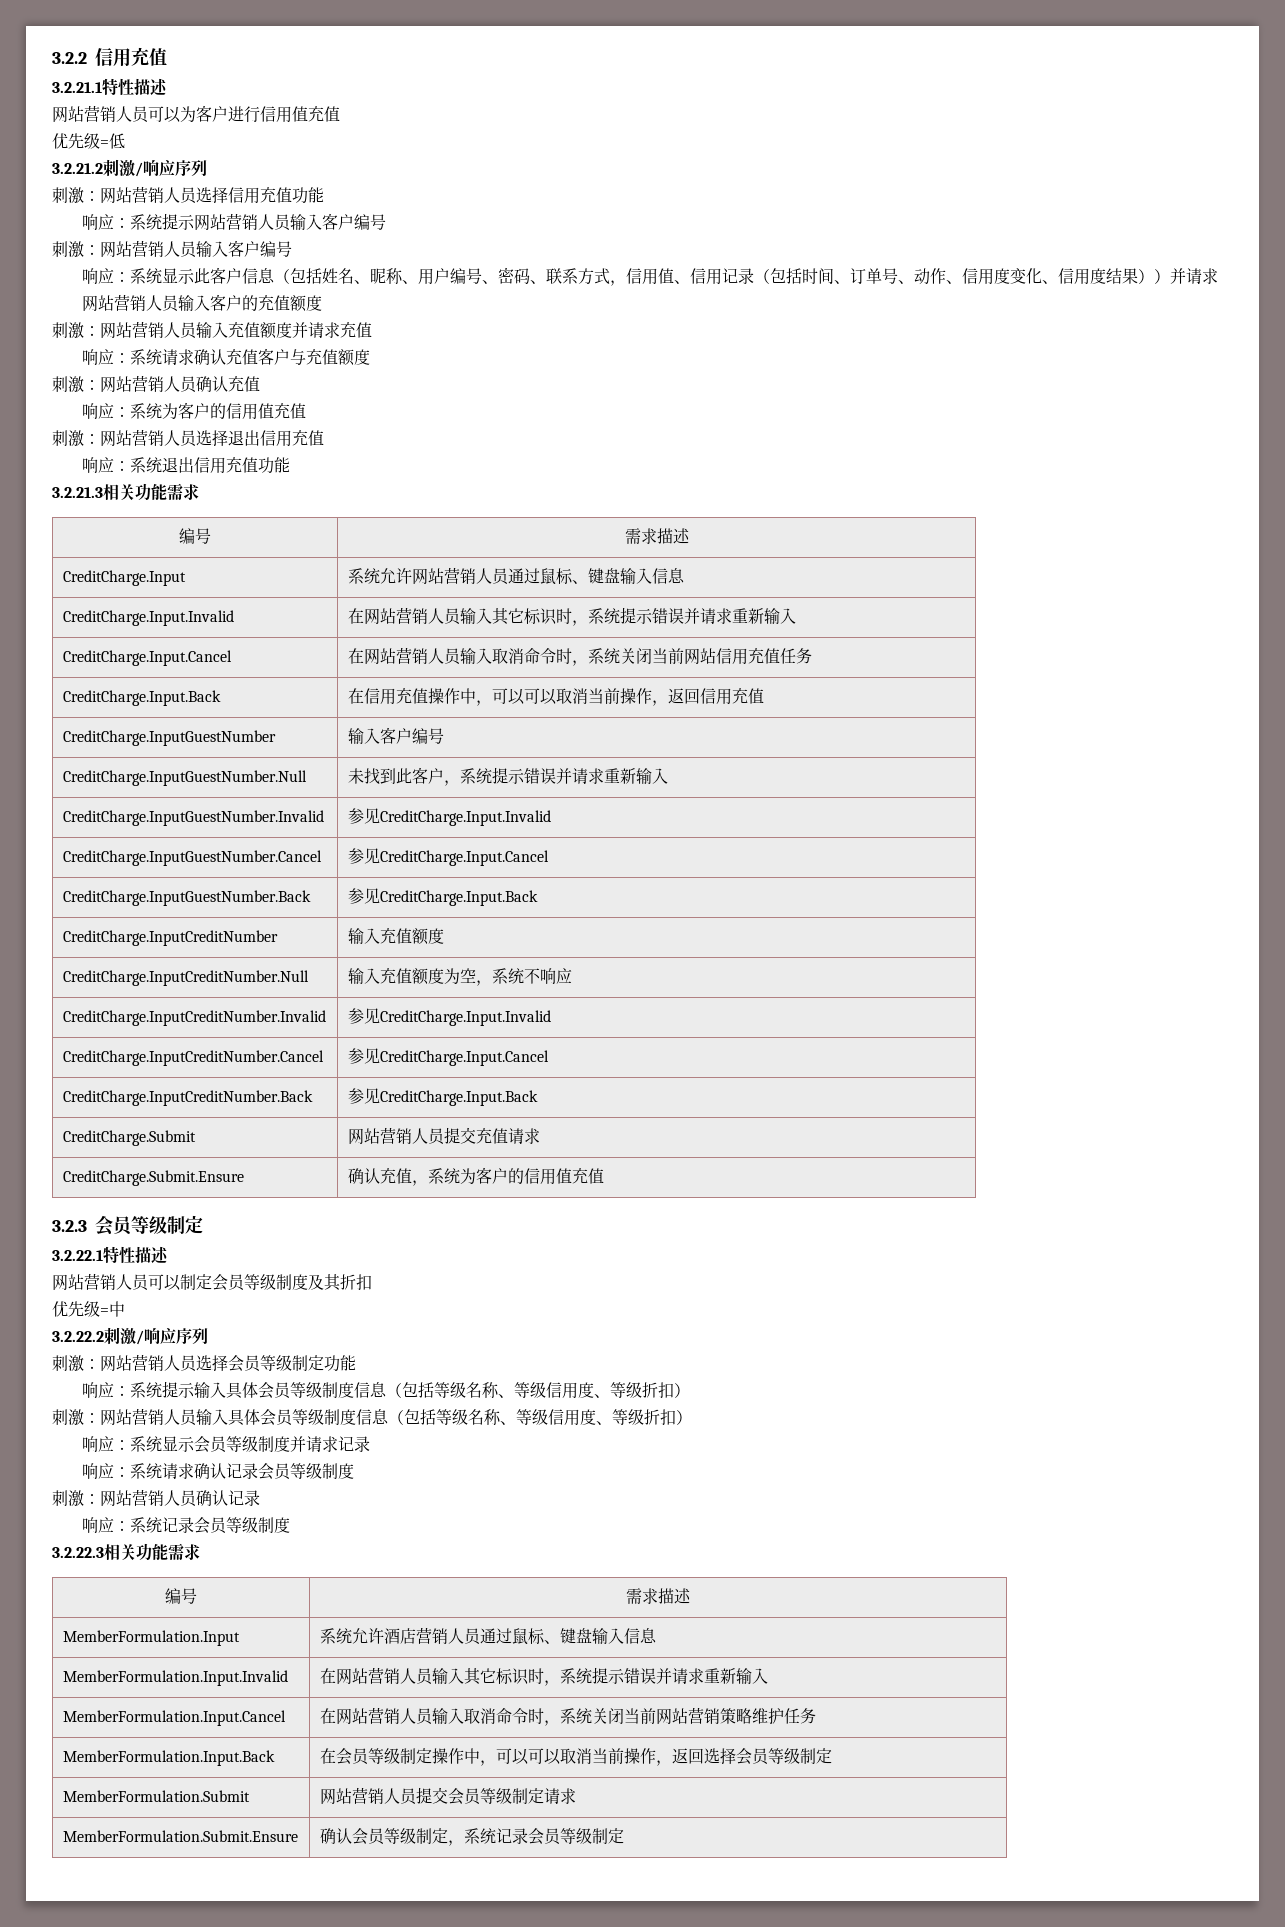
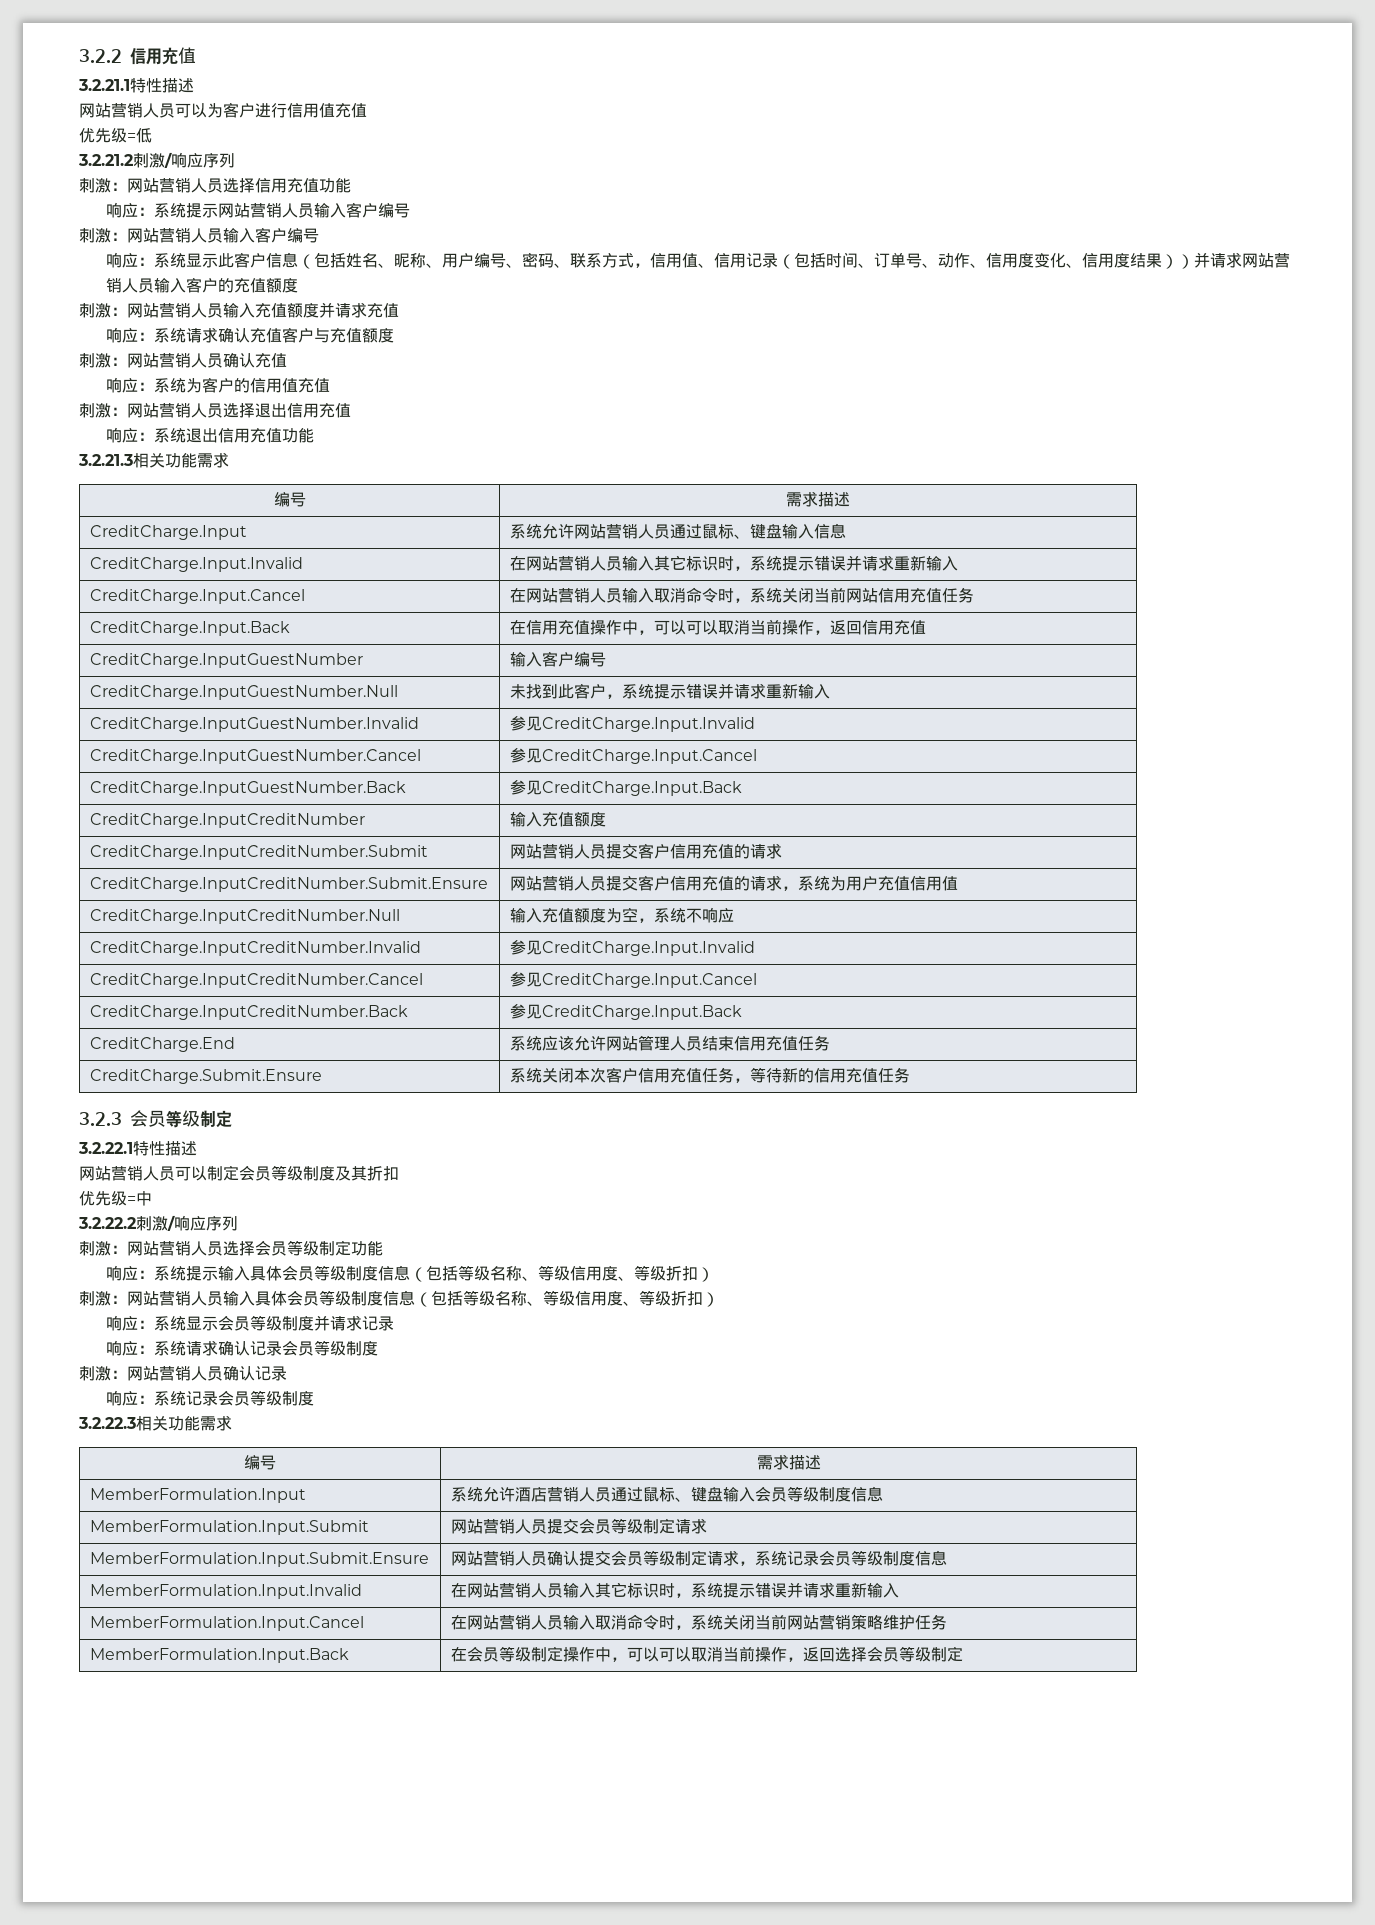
(444, 936) none -> [89,845,428,860] [509,843,782,859] [89,877,488,892] [509,875,958,891] // CreditCharge.InputCreditNumber.Submit | 网站营销人员提交客户信用充值的请求 // CreditCharge.InputCreditNumber.Submit.Ensure | 网站营销人员提交客户信用充值的请求，系统为用户充值信用值
[62,1130,196,1146] [347,1127,540,1145] [62,1170,244,1186] [347,1167,604,1186] CreditCharge.Submit | 网站营销人员提交充值请求 // CreditCharge.Submit.Ensure | 确认充值，系统为客户的信用值充值 -> [89,1037,235,1052] [509,1035,830,1051] [89,1069,322,1084] [509,1067,910,1083] CreditCharge.End | 系统应该允许网站管理人员结束信用充值任务 // CreditCharge.Submit.Ensure | 系统关闭本次客户信用充值任务，等待新的信用充值任务
(624, 1636) none -> [754,1486,883,1502] [89,1520,369,1535] [450,1518,707,1534] [89,1552,429,1567] [450,1550,915,1566] 会员等级制度信息 // MemberFormulation.Input.Submit | 网站营销人员提交会员等级制定请求 // MemberFormulation.Input.Submit.Ensure | 网站营销人员确认提交会员等级制定请求，系统记录会员等级制度
[62,1790,250,1802] [319,1787,576,1805] [62,1830,298,1842] [319,1828,624,1846] // MemberFormulation.Submit | 网站营销人员提交会员等级制定请求 // MemberFormulation.Submit.Ensure | 确认会员等级制定，系统记录会员等级制定 -> (963, 1654) none

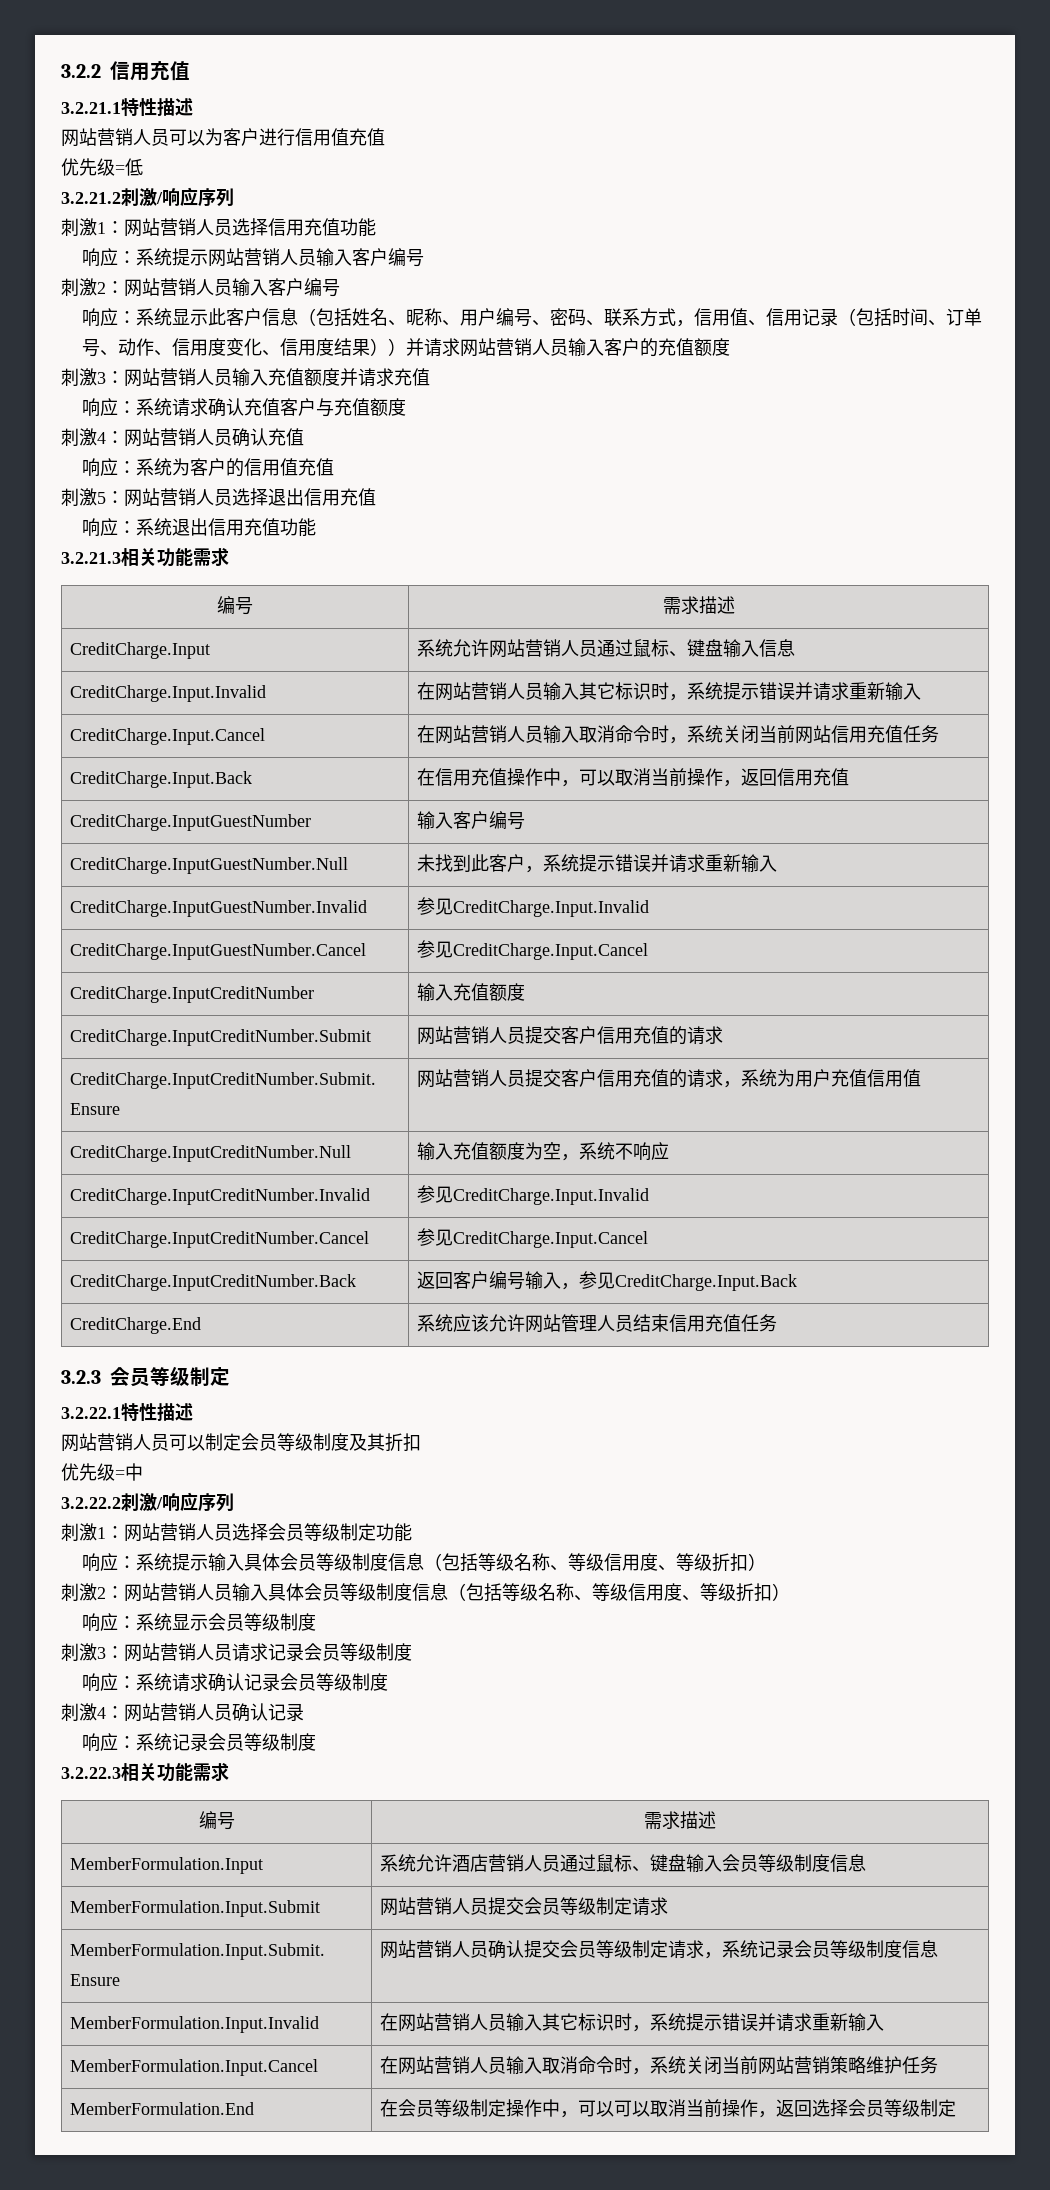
(111, 185) none -> [97,222,106,234] 1
(111, 235) none -> [97,282,106,294] 2
(111, 310) none -> [97,372,106,384] 3
(111, 360) none -> [97,432,106,444] 4
(111, 410) none -> [97,492,106,504] 5
[685,620,718,635] 可以 -> (616, 778) none
[89,781,406,796] [509,780,742,796] // CreditCharge.InputGuestNumber.Back | 参见CreditCharge.Input.Back -> (649, 951) none
(408, 1012) none -> [417,1271,580,1290] 返回客户编号输入，
[89,1069,322,1084] [509,1067,910,1083] // CreditCharge.Submit.Ensure | 系统关闭本次客户信用充值任务，等待新的信用充值任务 -> (778, 1323) none
(111, 1248) none -> [97,1527,106,1539] 1
(111, 1298) none -> [97,1587,106,1599] 2
[314,1315,331,1331] 并 -> [61,1643,232,1662] // 刺激3：网站营销人员
(395, 1323) none -> [304,1643,412,1661] 会员等级制度
(111, 1373) none -> [97,1707,106,1719] 4
[89,1648,349,1663] MemberFormulation.Input.Back -> [70,2102,255,2115] MemberFormulation.End

